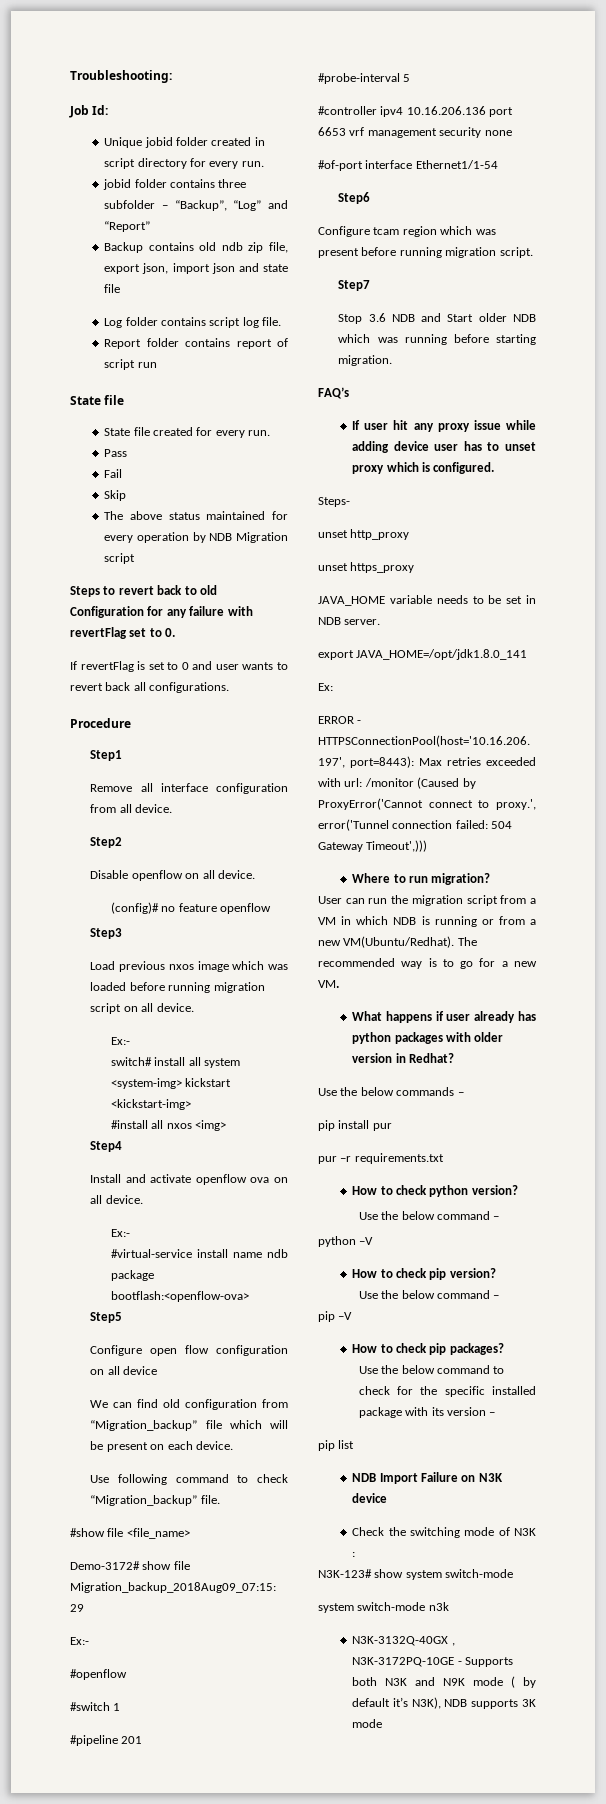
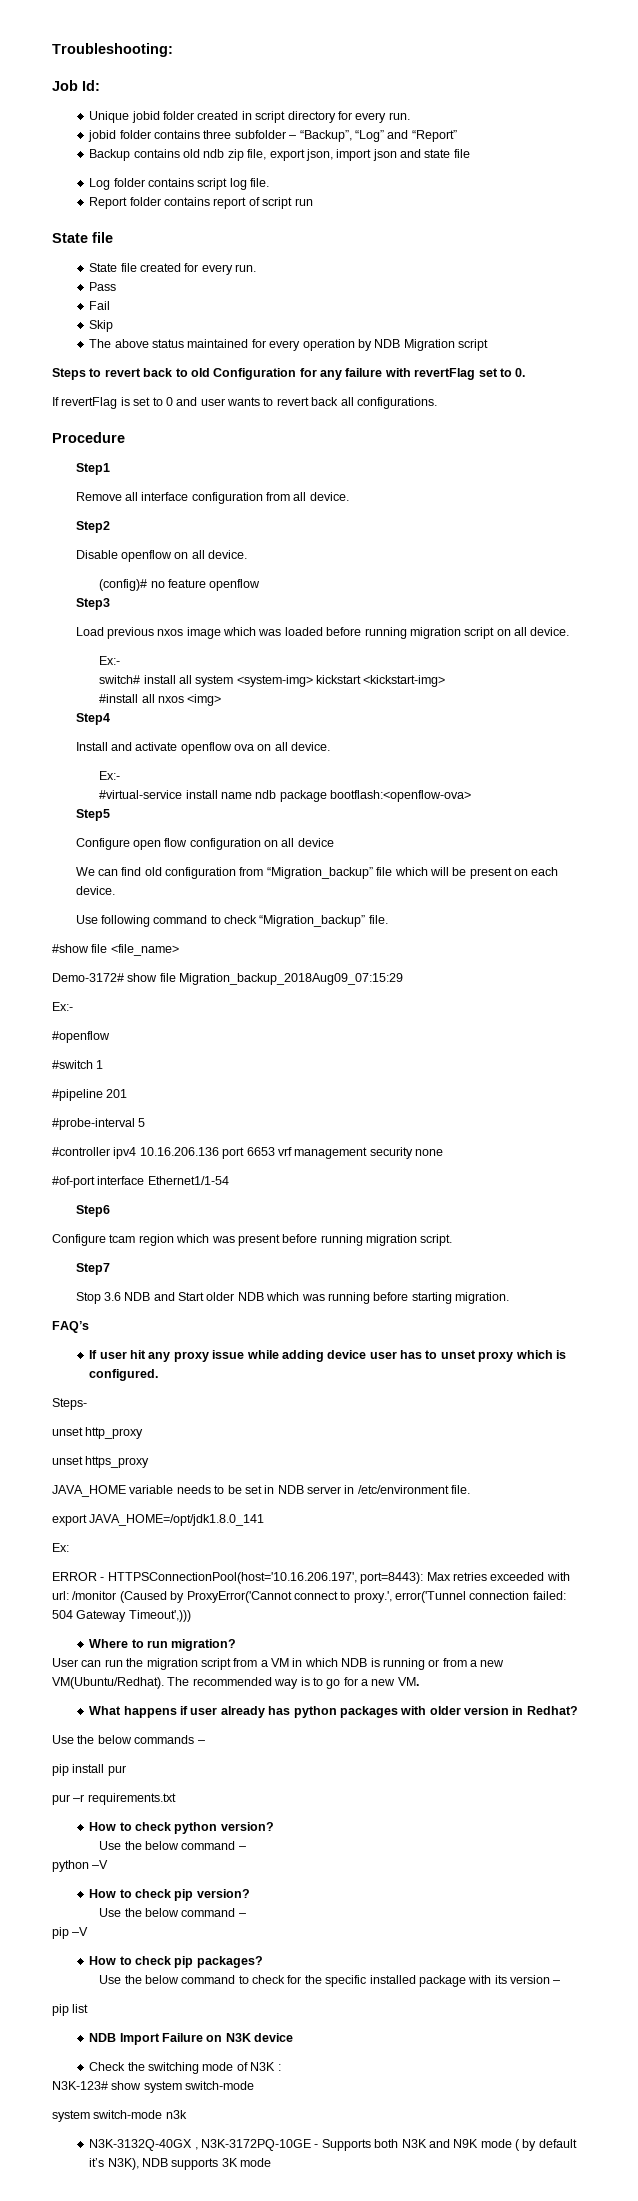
[344,619,381,625] server. -> [307,1485,471,1494] server in /etc/environment file.

